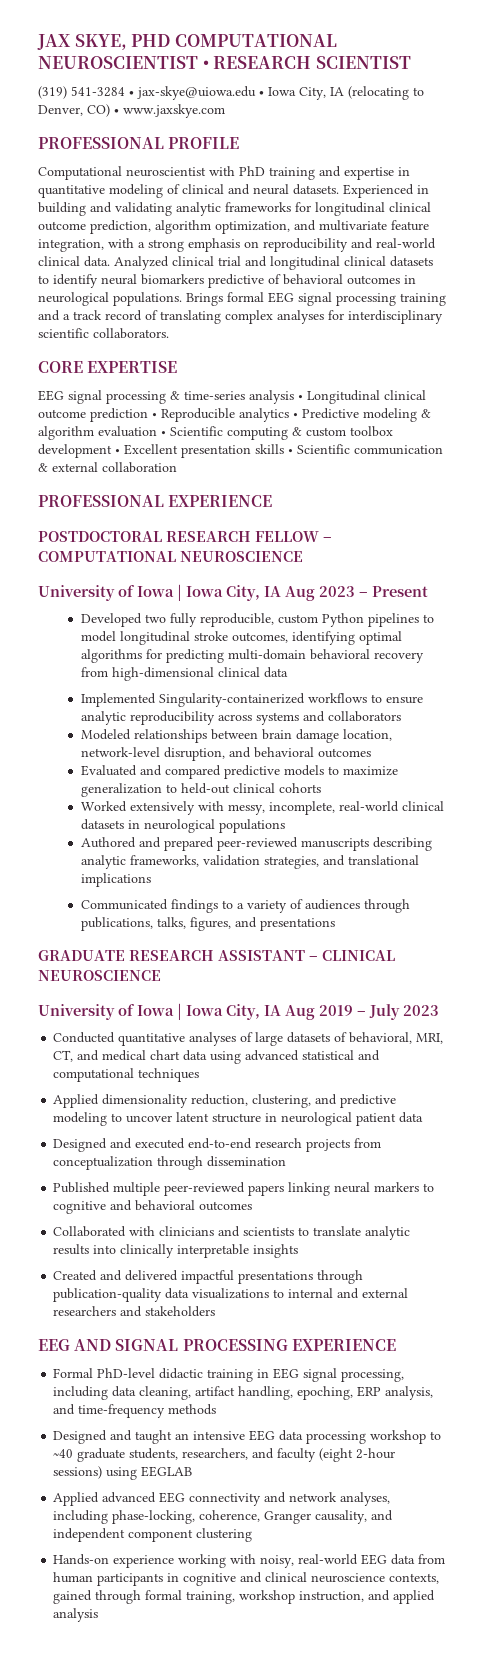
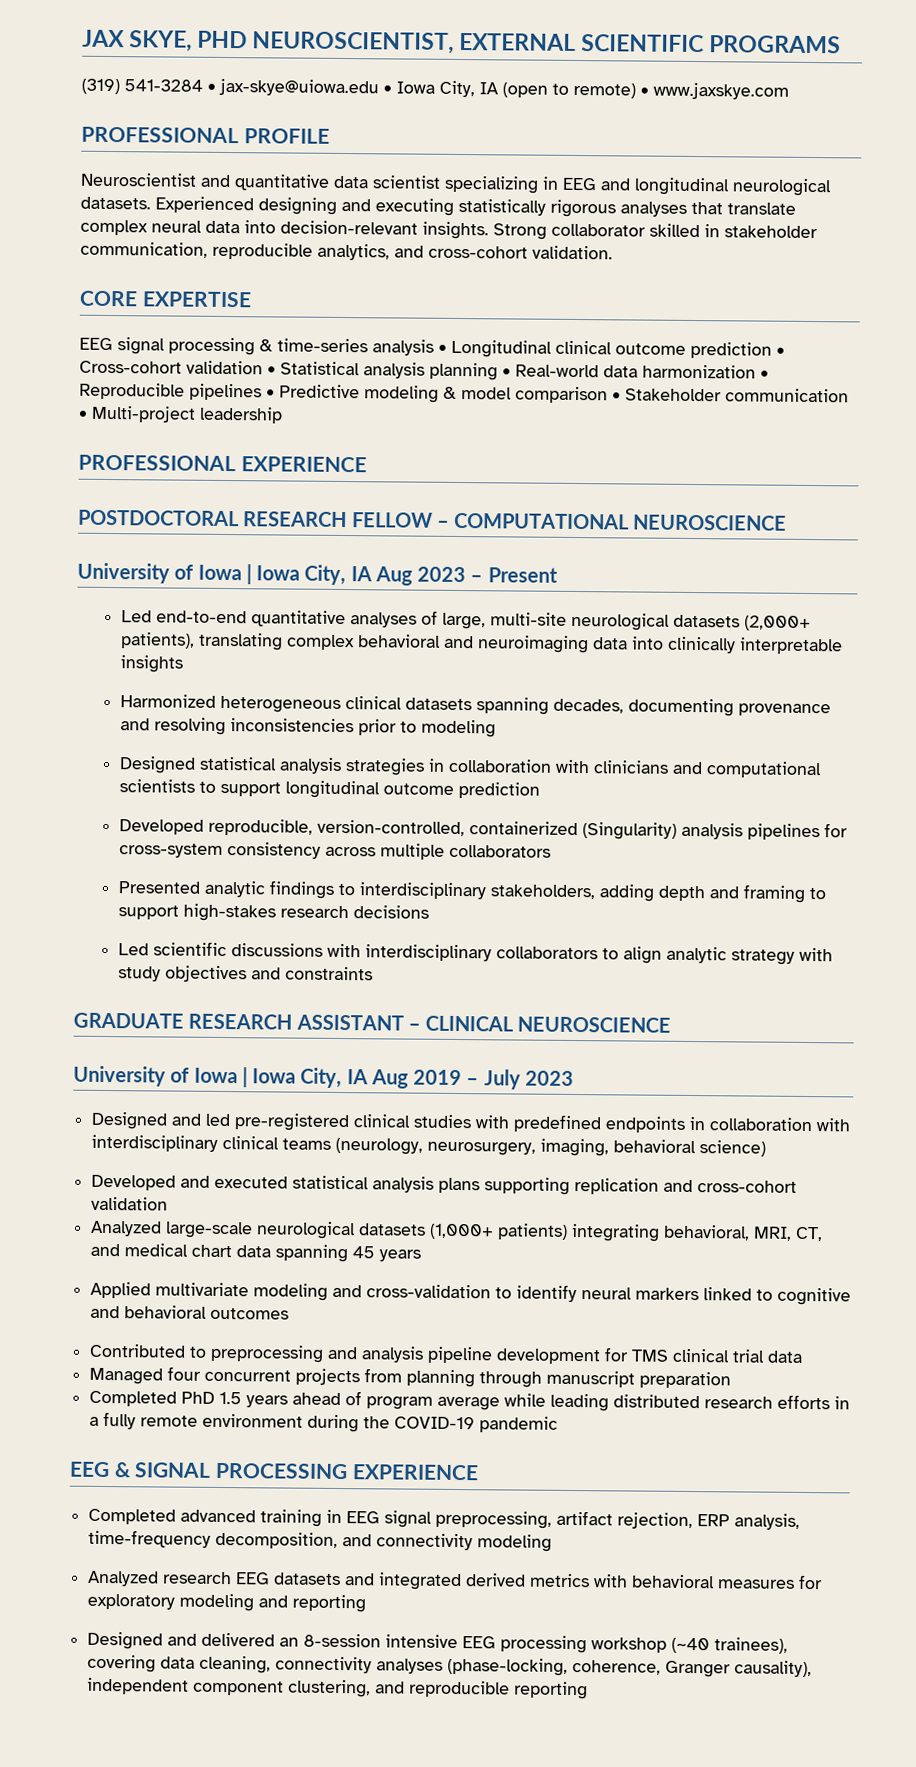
[174,34,337,47] [38,56,411,69] COMPUTATIONAL NEUROSCIENTIST • RESEARCH SCIENTIST -> [252,31,842,54] NEUROSCIENTIST, EXTERNAL SCIENTIFIC PROGRAMS
[348,86,424,100] [38,104,110,117] (relocating to Denver, CO) -> [502,82,636,99] (open to remote)
[38,166,410,180] [38,184,429,198] [38,202,431,216] [38,220,429,234] [38,238,436,252] [38,256,433,270] [38,274,416,288] [38,292,446,306] [38,310,443,324] [38,328,169,339] Computational neuroscientist with PhD training and expertise in quantitative modeling of clinical and neural datasets. Experienced in building and validating analytic frameworks for longitudinal clinical outcome prediction, algorithm optimization, and multivariate feature integration, with a strong emphasis on reproducibility and real-world clinical data. Analyzed clinical trial and longitudinal clinical datasets to identify neural biomarkers predictive of behavioral outcomes in neurological populations. Brings formal EEG signal processing training and a track record of translating complex analyses for interdisciplinary scientific collaborators. -> [80,172,832,197] [80,196,796,218] [80,219,818,240] [80,241,613,261] Neuroscientist and quantitative data scientist specializing in EEG and longitudinal neurological datasets. Experienced designing and executing statistically rigorous analyses that translate complex neural data into decision-relevant insights. Strong collaborator skilled in stakeholder communication, reproducible analytics, and cross-cohort validation.
[161,408,431,422] [38,426,393,440] [38,444,443,458] [38,462,177,473] Reproducible analytics • Predictive modeling & algorithm evaluation • Scientific computing & custom toolbox development • Excellent presentation skills • Scientific communication & external collaboration -> [79,360,769,381] [79,382,849,404] [78,405,283,424] Cross-cohort validation • Statistical analysis planning • Real-world data harmonization • Reproducible pipelines • Predictive modeling & model comparison • Stakeholder communication • Multi-project leadership
[80,613,434,627] [80,631,402,645] [80,649,424,663] [80,667,288,681] [80,693,423,707] [80,711,401,725] [80,729,392,743] [80,747,371,761] [80,765,398,779] [80,783,321,797] [80,801,444,815] [80,819,285,833] [80,837,432,851] [80,855,419,869] [80,873,151,887] [80,899,410,913] [80,917,335,931] Developed two fully reproducible, custom Python pipelines to model longitudinal stroke outcomes, identifying optimal algorithms for predicting multi-domain behavioral recovery from high-dimensional clinical data // Implemented Singularity-containerized workflows to ensure analytic reproducibility across systems and collaborators // Modeled relationships between brain damage location, network-level disruption, and behavioral outcomes // Evaluated and compared predictive models to maximize generalization to held-out clinical cohorts // Worked extensively with messy, incomplete, real-world clinical datasets in neurological populations // Authored and prepared peer-reviewed manuscripts describing analytic frameworks, validation strategies, and translational implications // Communicated findings to a variety of audiences through publications, talks, figures, and presentations -> [121,610,812,632] [121,632,844,655] [120,655,184,673] [120,694,832,717] [120,717,497,738] [119,756,823,779] [119,779,541,799] [119,818,849,841] [119,842,552,860] [118,880,827,903] [118,903,430,922] [118,941,834,965] [118,965,374,983] Led end-to-end quantitative analyses of large, multi-site neurological datasets (2,000+ patients), translating complex behavioral and neuroimaging data into clinically interpretable insights // Harmonized heterogeneous clinical datasets spanning decades, documenting provenance and resolving inconsistencies prior to modeling // Designed statistical analysis strategies in collaboration with clinicians and computational scientists to support longitudinal outcome prediction // Developed reproducible, version-controlled, containerized (Singularity) analysis pipelines for cross-system consistency across multiple collaborators // Presented analytic findings to interdisciplinary stakeholders, adding depth and framing to support high-stakes research decisions // Led scientific discussions with interdisciplinary collaborators to align analytic strategy with study objectives and constraints
[53,1032,348,1046] Conducted quantitative analyses of large datasets of -> [91,1111,852,1133] [91,1134,767,1157] [91,1174,798,1195] [91,1196,169,1211] [90,1220,661,1242] Designed and led pre-registered clinical studies with predefined endpoints in collaboration with interdisciplinary clinical teams (neurology, neurosurgery, imaging, behavioral science) // Developed and executed statistical analysis plans supporting replication and cross-cohort validation // Analyzed large-scale neurological datasets (1,000+ patients) integrating
[210,1050,381,1064] [53,1068,200,1082] [53,1094,397,1108] [53,1112,424,1126] [53,1138,382,1152] [53,1156,287,1170] [53,1182,331,1196] using advanced statistical and computational techniques // Applied dimensionality reduction, clustering, and predictive modeling to uncover latent structure in neurological patient data // Designed and executed end-to-end research projects from conceptualization through dissemination // Published multiple peer-reviewed papers linking -> [275,1244,422,1263] [90,1281,578,1303] spanning 45 years // Applied multivariate modeling and cross-validation to identify
(420, 1187) none -> [703,1287,753,1301] linked
[53,1226,411,1240] [53,1244,299,1258] [53,1270,364,1284] [53,1288,409,1302] [53,1306,216,1317] [38,1339,112,1351] Collaborated with clinicians and scientists to translate analytic results into clinically interpretable insights // Created and delivered impactful presentations through publication-quality data visualizations to internal and external researchers and stakeholders // EEG AND -> [89,1343,804,1365] [89,1366,732,1389] [89,1390,851,1412] [89,1411,559,1433] [69,1461,132,1478] Contributed to preprocessing and analysis pipeline development for TMS clinical trial data // Managed four concurrent projects from planning through manuscript preparation // Completed PhD 1.5 years ahead of program average while leading distributed research efforts in a fully remote environment during the COVID-19 pandemic // EEG &
[53,1368,204,1379] Formal PhD-level didactic -> [88,1508,257,1525] Completed advanced
[341,1369,405,1382] [53,1386,434,1400] [53,1404,217,1418] [53,1430,190,1444] processing, including data cleaning, artifact handling, epoching, ERP analysis, and time-frequency methods // Designed and taught an -> [435,1510,801,1530] [88,1529,553,1552] [87,1570,824,1591] [87,1593,367,1613] [87,1631,382,1650] preprocessing, artifact rejection, ERP analysis, time-frequency decomposition, and connectivity modeling // Analyzed research EEG datasets and integrated derived metrics with behavioral measures for exploratory modeling and reporting // Designed and delivered an 8-session
[279,1430,304,1441] data -> (497, 1642) none
[430,1431,442,1440] [53,1448,396,1462] [53,1466,193,1480] [53,1492,391,1506] [53,1510,394,1524] [53,1528,253,1542] [53,1554,446,1568] [53,1572,440,1586] [53,1590,436,1604] [53,1608,99,1622] to ~40 graduate students, researchers, and faculty (eight 2-hour sessions) using EEGLAB // Applied advanced EEG connectivity and network analyses, including phase-locking, coherence, Granger causality, and independent component clustering // Hands-on experience working with noisy, real-world EEG data from human participants in cognitive and clinical neuroscience contexts, gained through formal training, workshop instruction, and applied analysis -> [671,1637,789,1654] [87,1654,813,1678] [87,1677,589,1700] (~40 trainees), covering data cleaning, connectivity analyses (phase-locking, coherence, Granger causality), independent component clustering, and reproducible reporting

